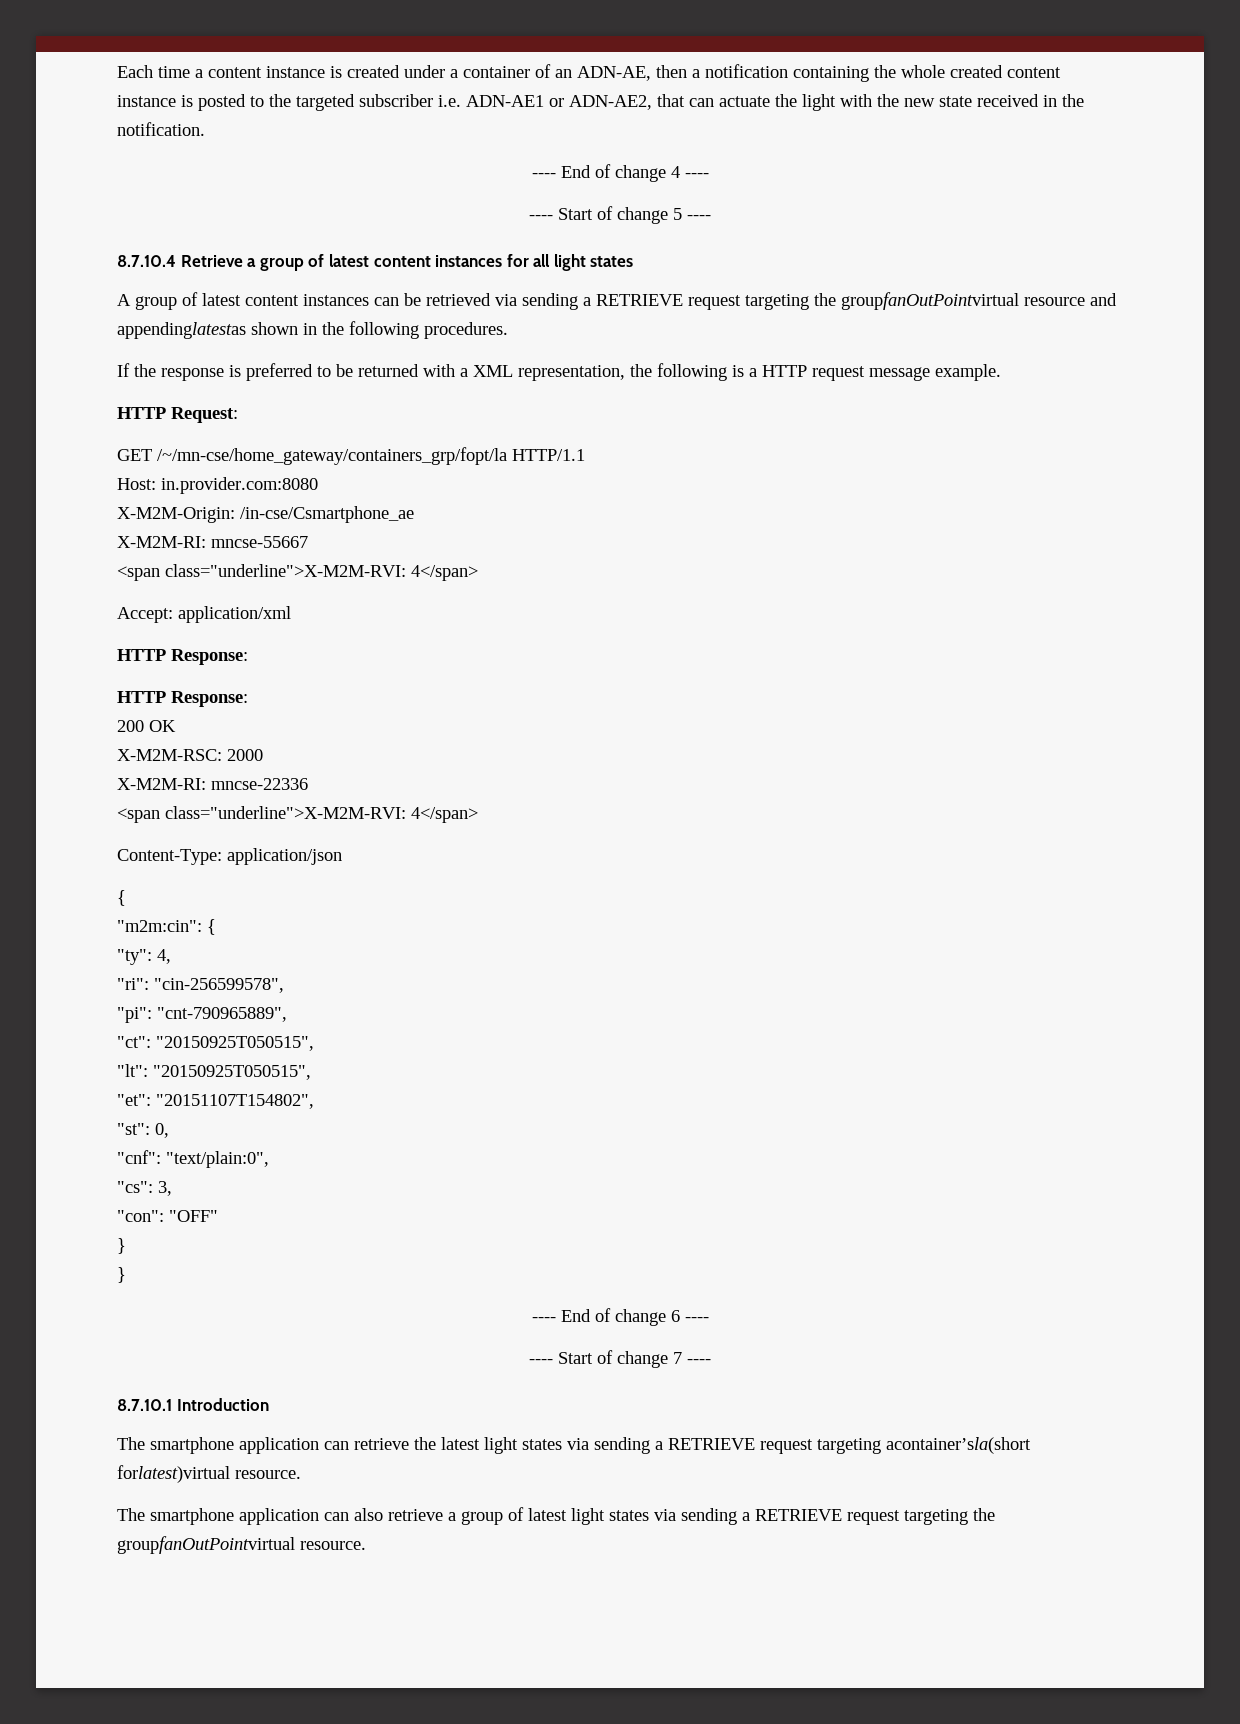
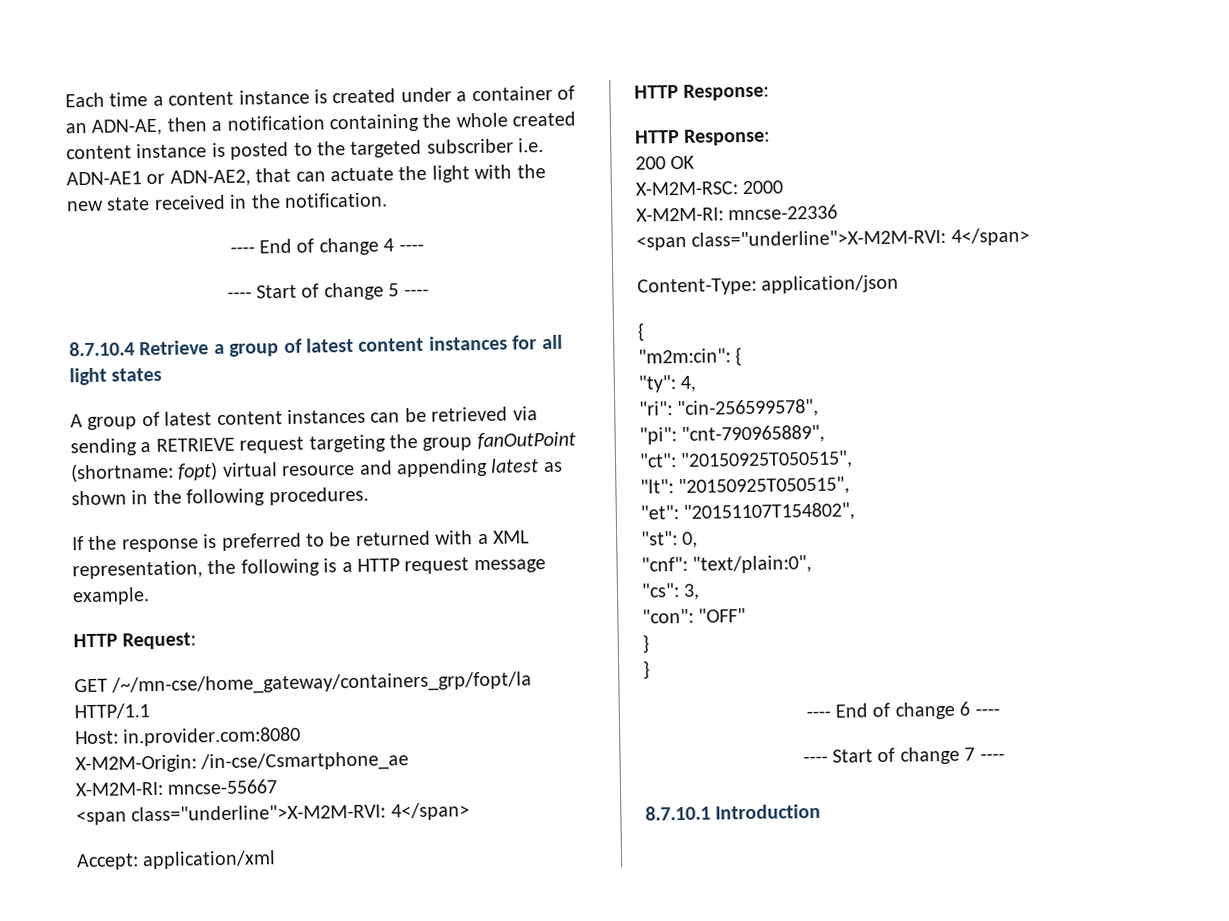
[841,292,1117,310] [117,322,246,339] groupfanOutPointvirtual resource and appendinglatestas -> [422,431,576,451] [70,458,563,483] group fanOutPoint (shortname: fopt) virtual resource and appending latest as
[117,1437,1031,1454] [117,1465,301,1483] [117,1507,995,1525] [117,1536,366,1554] // The smartphone application can retrieve the latest light states via sending a RETRIEVE request targeting acontainer’sla(short forlatest)virtual resource. // The smartphone application can also retrieve a group of latest light states via sending a RETRIEVE request targeting the groupfanOutPointvirtual resource. -> (822, 811) none

